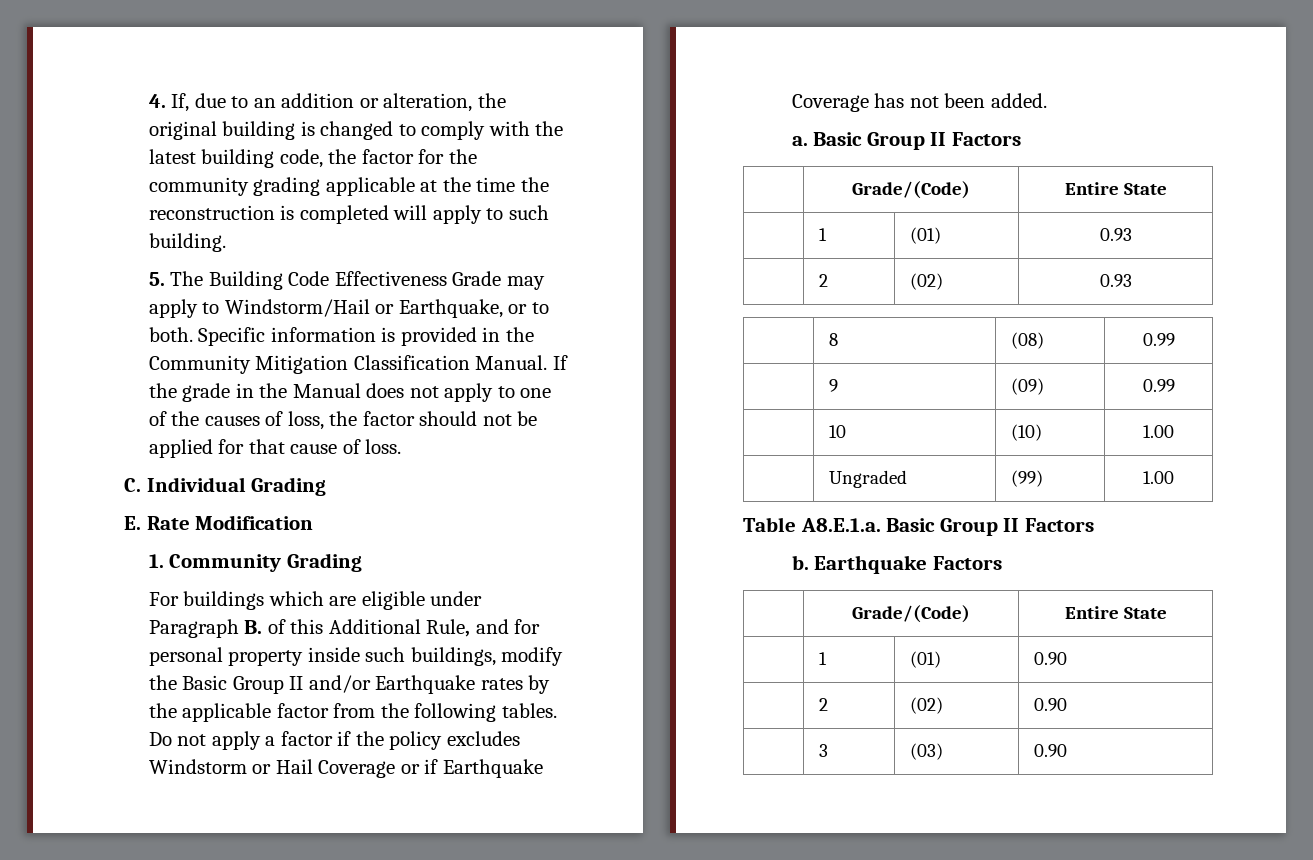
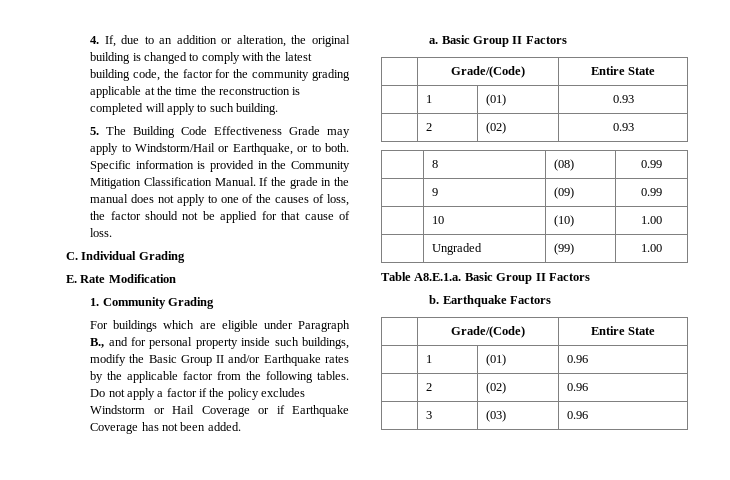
[292,383,361,398] Manual -> [90,194,129,203] manual
[244,619,471,637] B. of this Additional Rule, -> [90,338,105,348] B.,
[1034,652,1068,665] [819,698,829,711] [910,697,944,714] [1034,698,1068,711] 0.90 // | 2 | (02) | 0.90 -> [566,355,588,363] [425,383,432,391] [485,382,506,394] [566,383,588,391] 0.96 // | 2 | (02) | 0.96
[1034,744,1068,757] 0.90 -> [566,411,588,419] 0.96

